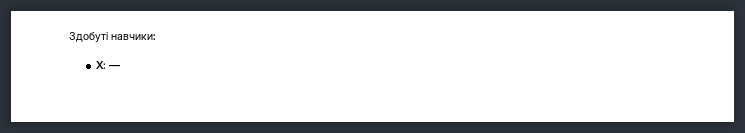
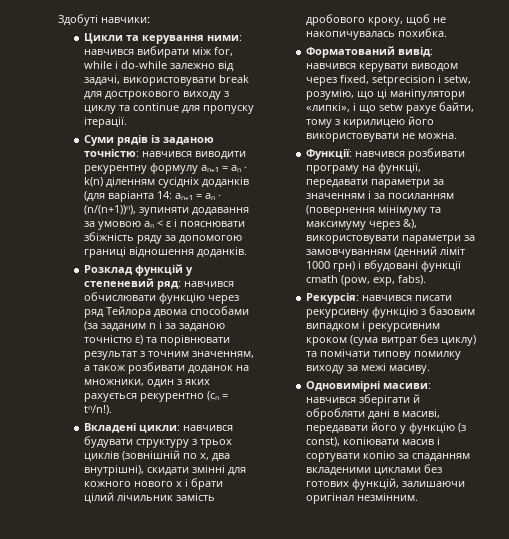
[96,61,121,69] X: — -> [83,33,242,44] [83,46,233,58] [83,61,234,72] [83,75,249,86] [83,91,229,100] [83,103,254,114] [83,117,127,128] [83,135,214,146] [83,149,246,160] [83,163,247,174] [83,177,249,188] [83,191,221,202] [83,205,249,216] [83,219,245,230] [83,232,242,244] [83,247,247,258] [83,264,193,276] [83,278,234,290] [83,292,239,304] [83,306,249,318] [83,321,225,332] [83,335,230,346] [83,351,254,360] [83,362,249,374] [83,379,210,388] [83,391,228,402] [83,405,112,415] [83,423,233,433] [83,436,232,448] [83,450,230,462] [83,465,246,476] [83,478,223,490] [83,492,215,504] [305,14,446,26] [305,28,447,40] [305,46,433,58] [305,63,458,72] [305,75,471,86] [305,89,465,100] [305,102,474,114] [305,116,434,128] [305,133,457,142] [305,148,465,160] [305,163,421,174] [305,179,444,188] [305,191,454,199] [305,205,441,216] [305,219,417,230] [305,235,475,244] [305,246,465,258] [305,260,461,272] [305,275,426,286] [305,293,452,304] [305,306,475,318] [305,321,440,332] [305,334,476,346] [305,349,461,360] [305,363,430,374] [305,381,431,392] [305,394,420,406] [305,408,440,420] [305,422,466,434] [305,437,440,447] [305,451,470,462] [305,464,442,476] [305,478,465,490] [305,493,418,504] Цикли та керування ними: навчився вибирати між for, while і do-while залежно від задачі, використовувати break для дострокового виходу з циклу та continue для пропуску ітерації. // Суми рядів із заданою точністю: навчився виводити рекурентну формулу aₙ₊₁ = aₙ · k(n) діленням сусідніх доданків (для варіанта 14: aₙ₊₁ = aₙ · (n/(n+1))ⁿ), зупиняти додавання за умовою aₙ < ε і пояснювати збіжність ряду за допомогою границі відношення доданків. // Розклад функцій у степеневий ряд: навчився обчислювати функцію через ряд Тейлора двома способами (за заданим n і за заданою точністю ε) та порівнювати результат з точним значенням, а також розбивати доданок на множники, один з яких рахується рекурентно (cₙ = tⁿ/n!). // Вкладені цикли: навчився будувати структуру з трьох циклів (зовнішній по x, два внутрішні), скидати змінні для кожного нового x і брати цілий лічильник замість дробового кроку, щоб не накопичувалась похибка. // Форматований вивід: навчився керувати виводом через fixed, setprecision і setw, розумію, що ці маніпулятори «липкі», і що setw рахує байти, тому з кирилицею його використовувати не можна. // Функції: навчився розбивати програму на функції, передавати параметри за значенням і за посиланням (повернення мінімуму та максимуму через &), використовувати параметри за замовчуванням (денний ліміт 1000 грн) і вбудовані функції cmath (pow, exp, fabs). // Рекурсія: навчився писати рекурсивну функцію з базовим випадком і рекурсивним кроком (сума витрат без циклу) та помічати типову помилку виходу за межі масиву. // Одновимірні масиви: навчився зберігати й обробляти дані в масиві, передавати його у функцію (з const), копіювати масив і сортувати копію за спаданням вкладеними циклами без готових функцій, залишаючи оригінал незмінним.

